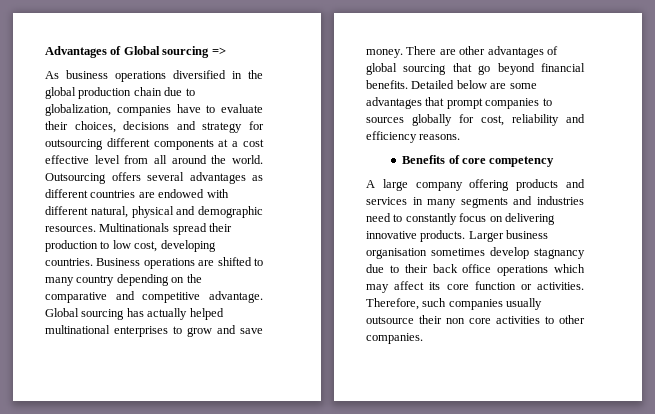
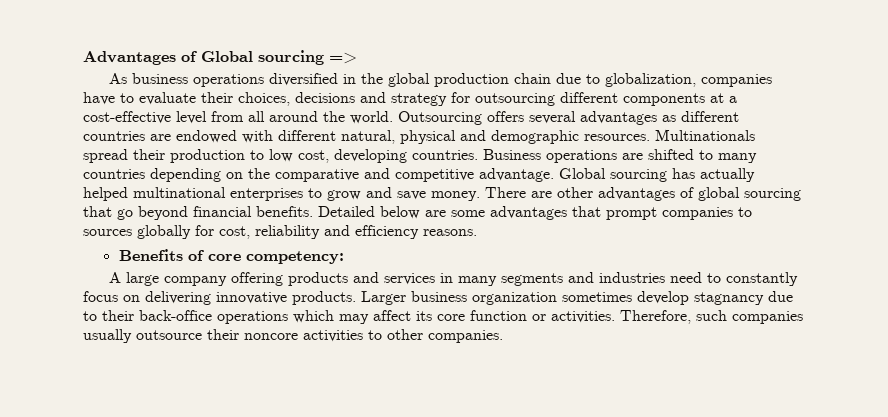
[243,139,264,147] [45,155,89,164] cost effective -> [83,111,171,124] cost-effective
[76,275,115,286] country -> [83,169,145,179] countries
[489,156,555,167] competency -> [245,251,344,264] competency:
[366,248,427,259] organisation -> [472,292,557,305] organization
[432,264,492,273] back office -> [139,310,212,321] back-office
[446,318,491,324] non core -> [244,333,298,340] noncore

